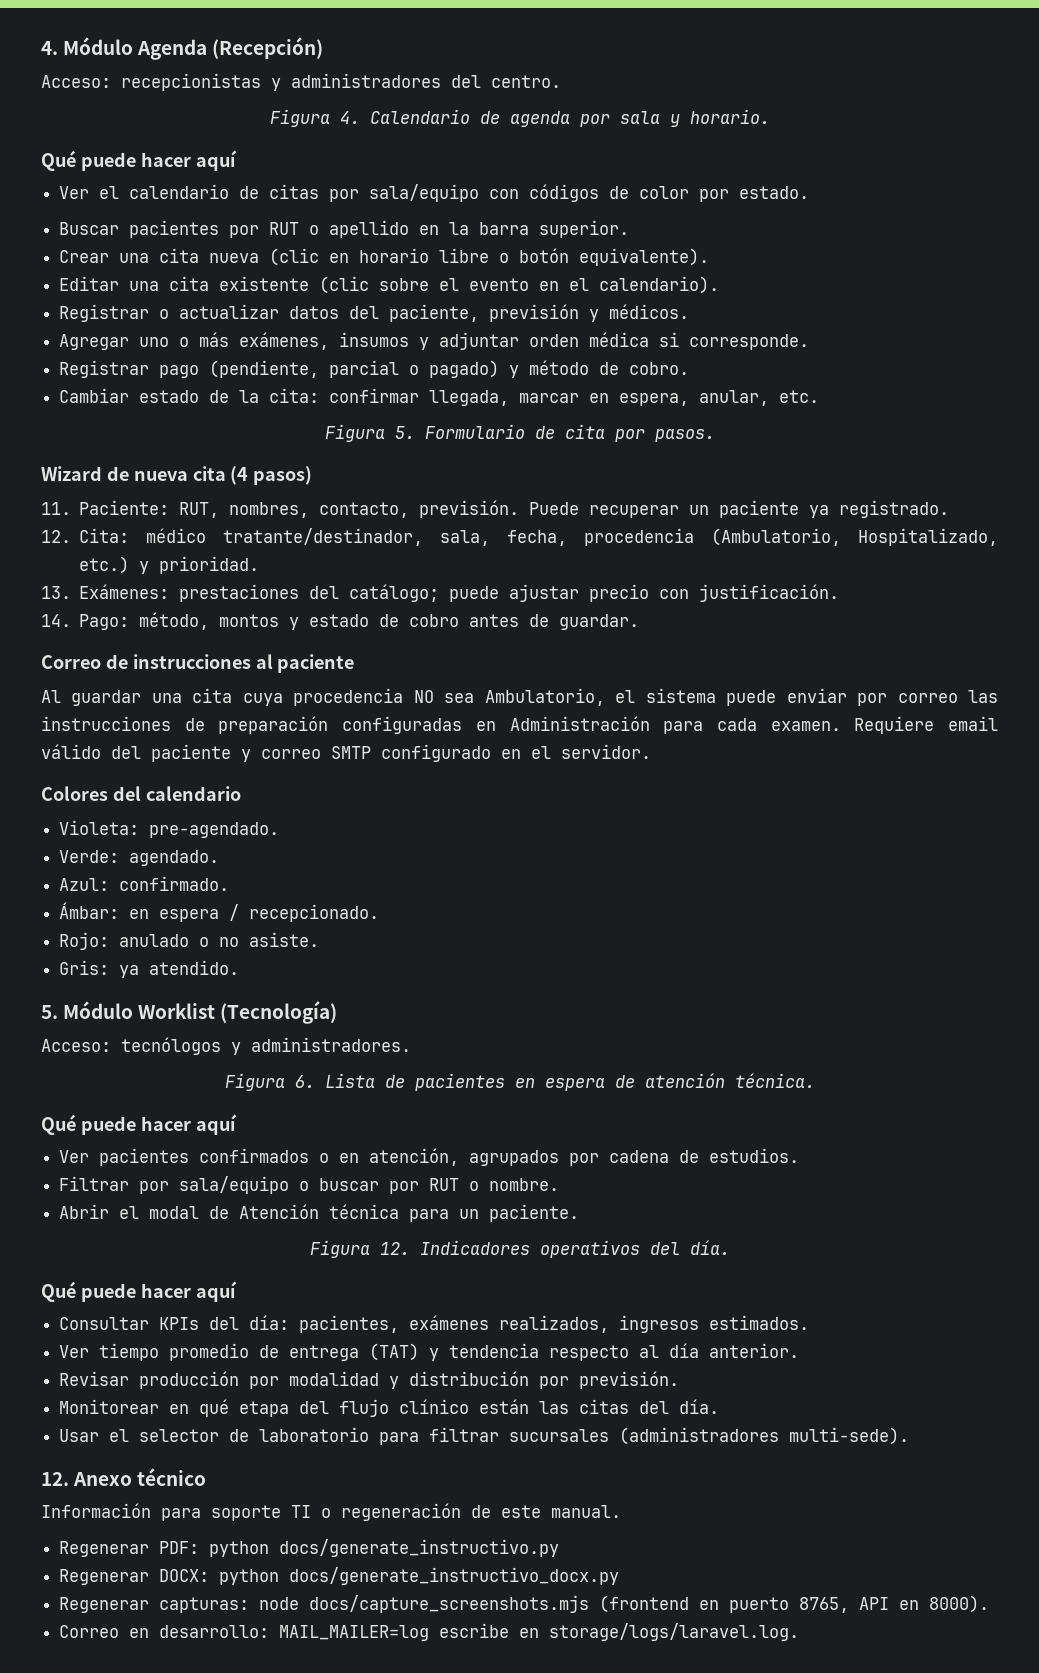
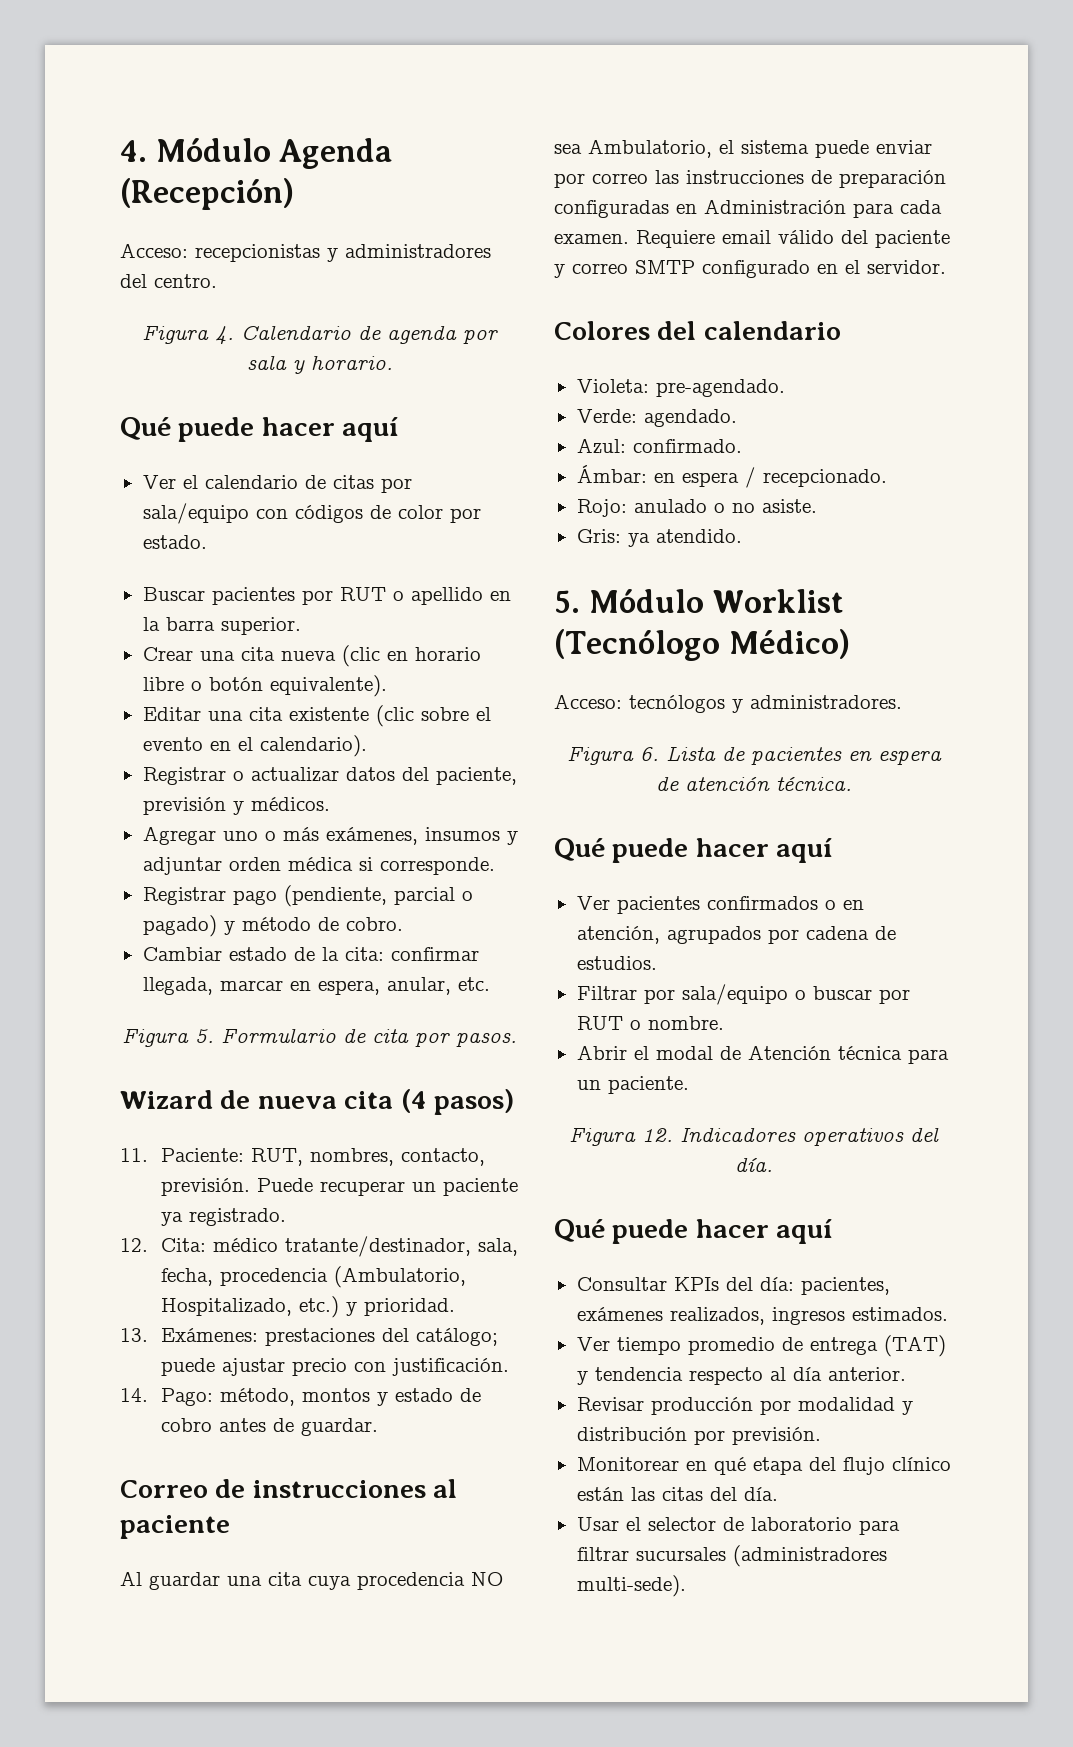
[220,1001,338,1024] (Tecnología) -> [554,629,850,661] (Tecnólogo Médico)
[41,1468,207,1486] [41,1503,621,1521] [59,1539,560,1557] [59,1567,620,1585] [59,1595,990,1613] [59,1623,800,1641] // 12. Anexo técnico // Información para soporte TI o regeneración de este manual. // Regenerar PDF: python docs/generate_instructivo.py // Regenerar DOCX: python docs/generate_instructivo_docx.py // Regenerar capturas: node docs/capture_screenshots.mjs (frontend en puerto 8765, API en 8000). // Correo en desarrollo: MAIL_MAILER=log escribe en storage/logs/laravel.log. -> (686, 1586) none

